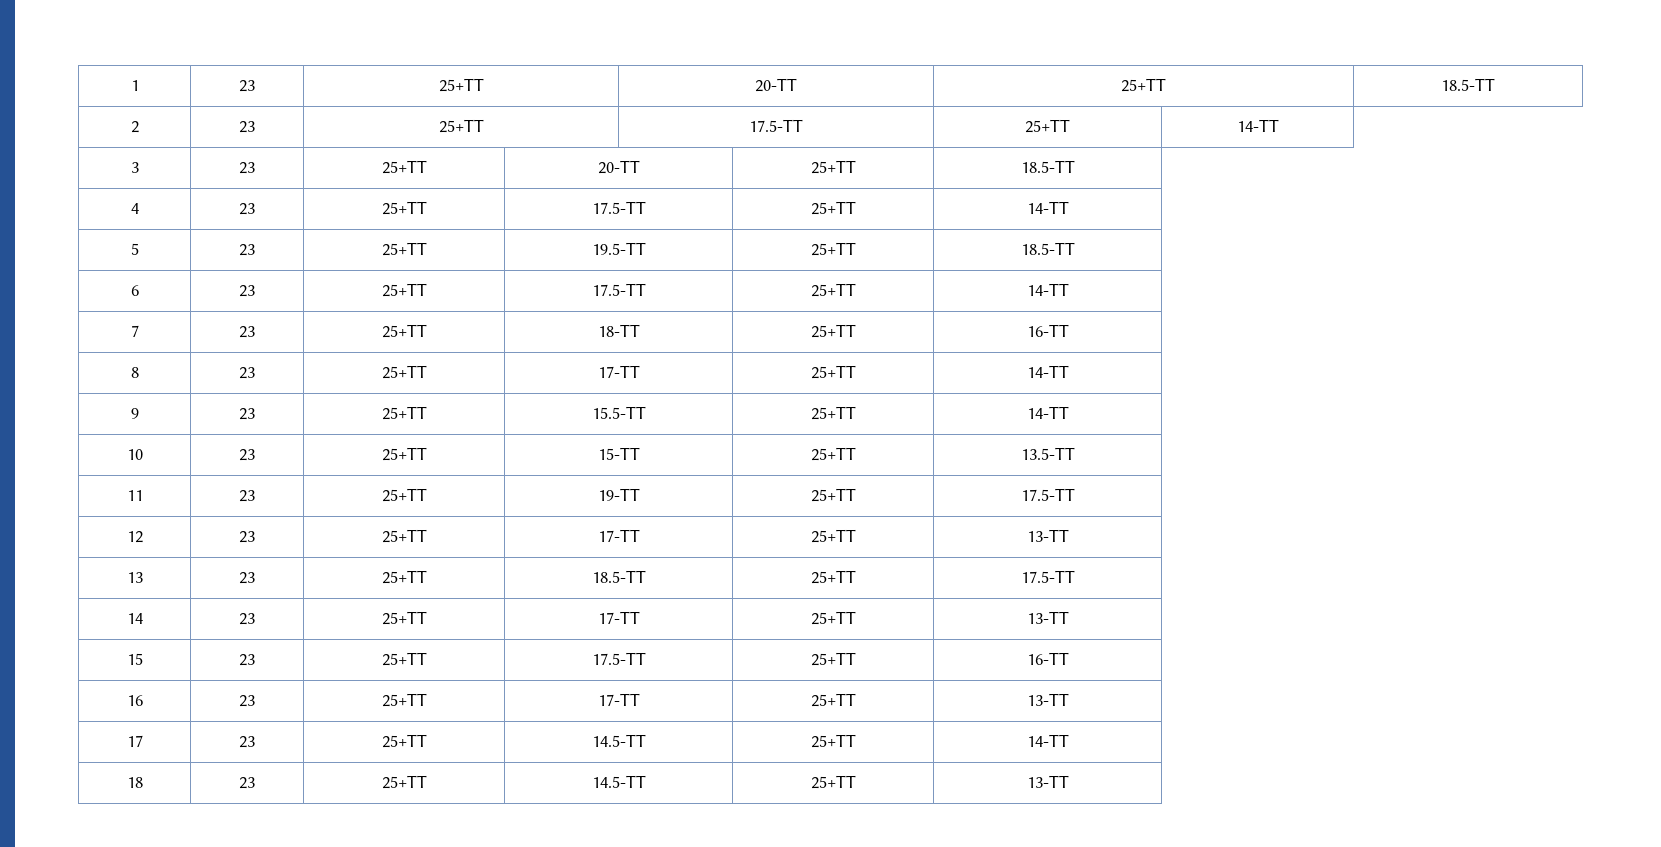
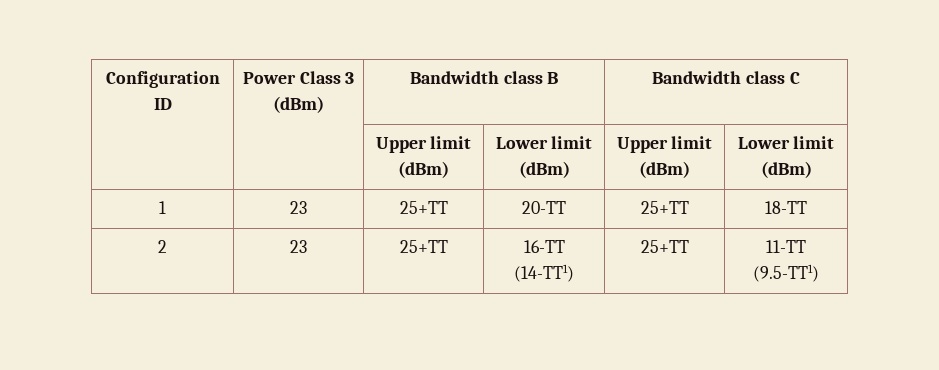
(130, 85) none -> [105,71,220,88] [153,98,172,110] [242,71,355,84] [273,96,324,113] [409,71,559,84] [652,71,800,84] [375,136,472,153] [397,161,449,178] [495,136,593,149] [518,161,570,178] [616,136,713,153] [639,161,690,178] [737,136,835,149] [760,161,812,178] Configuration ID | Power Class 3 (dBm) | Bandwidth class B | Bandwidth class C // | | Upper limit (dBm) | Lower limit (dBm) | Upper limit (dBm) | Lower limit (dBm) //
[1441,78,1495,91] 18.5-TT -> [765,201,807,214] 18-TT
[749,119,803,132] [1025,119,1070,133] [1236,119,1279,132] [130,162,139,173] [239,162,255,174] [381,160,427,174] [597,160,640,174] [810,160,856,174] [1020,160,1075,173] [130,203,139,214] [239,203,255,215] [381,201,427,215] [591,201,646,214] [810,201,856,215] [1026,201,1069,214] [130,243,139,255] [239,244,255,256] [381,242,427,256] [591,242,646,255] [810,242,856,256] [1020,242,1075,255] [130,285,139,296] [239,285,255,297] [381,283,427,297] [591,283,646,296] [810,283,856,297] [1026,283,1069,296] [130,325,139,337] [239,326,255,338] [381,324,427,338] [597,324,640,337] [810,324,856,338] [1026,324,1069,337] [130,367,139,378] [239,367,255,379] [381,365,427,379] [597,365,640,378] [810,365,856,379] [1026,365,1069,378] [130,408,139,419] [239,408,255,420] [381,406,427,420] [591,406,646,419] [810,406,856,420] [1026,406,1069,419] [126,449,143,460] [239,449,255,461] [381,447,427,461] [597,447,640,460] [810,447,856,461] [1020,447,1075,460] [126,490,143,501] [239,490,255,502] [381,488,427,502] [597,488,640,501] [810,488,856,502] [1020,488,1075,501] [126,531,143,543] [239,531,255,543] [381,529,427,543] [597,529,640,542] [810,529,856,543] [1026,529,1069,542] [126,572,143,583] [239,572,255,584] [381,570,427,584] [591,570,646,583] [810,570,856,584] [1020,570,1075,583] [126,613,143,624] [239,613,255,625] [381,611,427,625] [597,611,640,624] [810,611,856,625] [1026,611,1069,624] [126,653,143,665] [239,654,255,666] [381,652,427,666] [591,652,646,665] [810,652,856,666] [1026,652,1069,665] [126,695,143,706] [239,695,255,707] [381,693,427,707] [597,693,640,706] [810,693,856,707] [1026,693,1069,706] [126,735,143,747] [239,736,255,748] [381,734,427,748] [591,734,646,747] [810,734,856,748] [1026,734,1069,747] [126,777,143,788] [239,777,255,789] [381,775,427,789] [591,775,646,788] [810,775,856,789] [1026,775,1069,788] 17.5-TT | 25+TT | 14-TT // 3 | 23 | 25+TT | 20-TT | 25+TT | 18.5-TT // 4 | 23 | 25+TT | 17.5-TT | 25+TT | 14-TT // 5 | 23 | 25+TT | 19.5-TT | 25+TT | 18.5-TT // 6 | 23 | 25+TT | 17.5-TT | 25+TT | 14-TT // 7 | 23 | 25+TT | 18-TT | 25+TT | 16-TT // 8 | 23 | 25+TT | 17-TT | 25+TT | 14-TT // 9 | 23 | 25+TT | 15.5-TT | 25+TT | 14-TT // 10 | 23 | 25+TT | 15-TT | 25+TT | 13.5-TT // 11 | 23 | 25+TT | 19-TT | 25+TT | 17.5-TT // 12 | 23 | 25+TT | 17-TT | 25+TT | 13-TT // 13 | 23 | 25+TT | 18.5-TT | 25+TT | 17.5-TT // 14 | 23 | 25+TT | 17-TT | 25+TT | 13-TT // 15 | 23 | 25+TT | 17.5-TT | 25+TT | 16-TT // 16 | 23 | 25+TT | 17-TT | 25+TT | 13-TT // 17 | 23 | 25+TT | 14.5-TT | 25+TT | 14-TT // 18 | 23 | 25+TT | 14.5-TT | 25+TT | 13-TT -> [523,240,565,253] [514,264,574,282] [640,240,689,253] [766,240,806,253] [753,264,819,282] 16-TT (14-TT1) | 25+TT | 11-TT (9.5-TT1)

